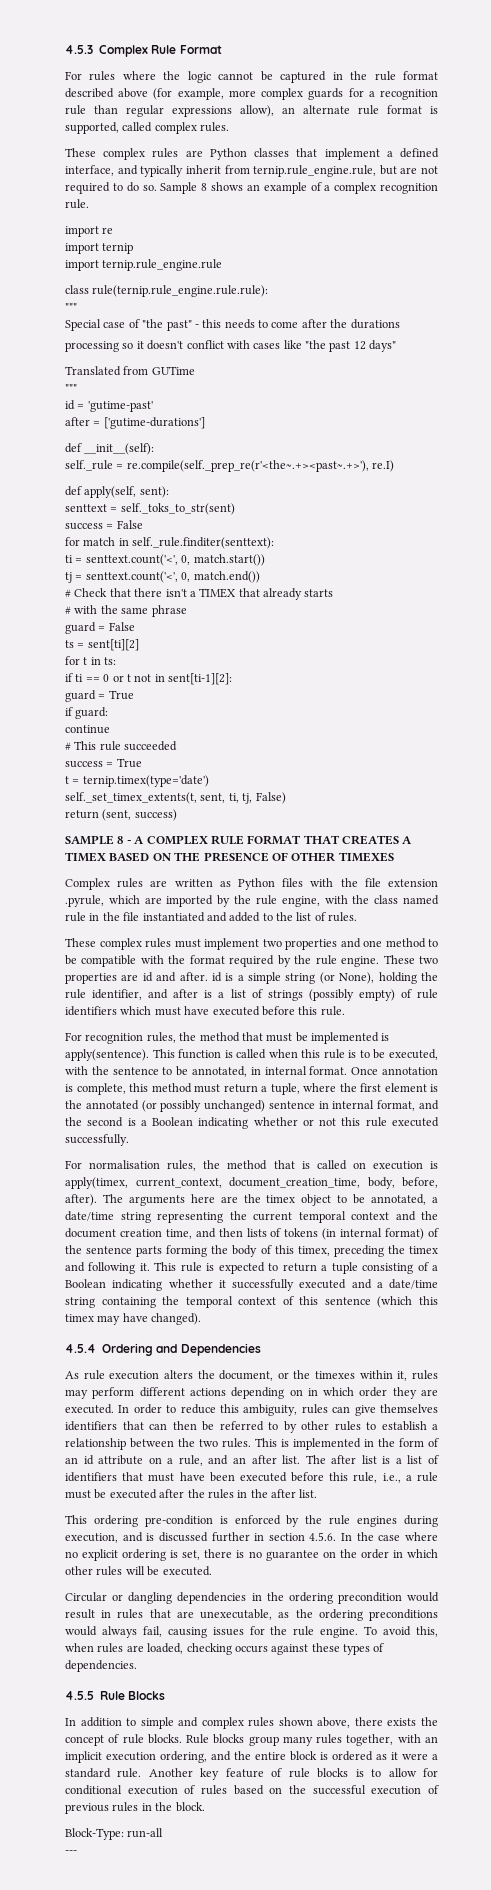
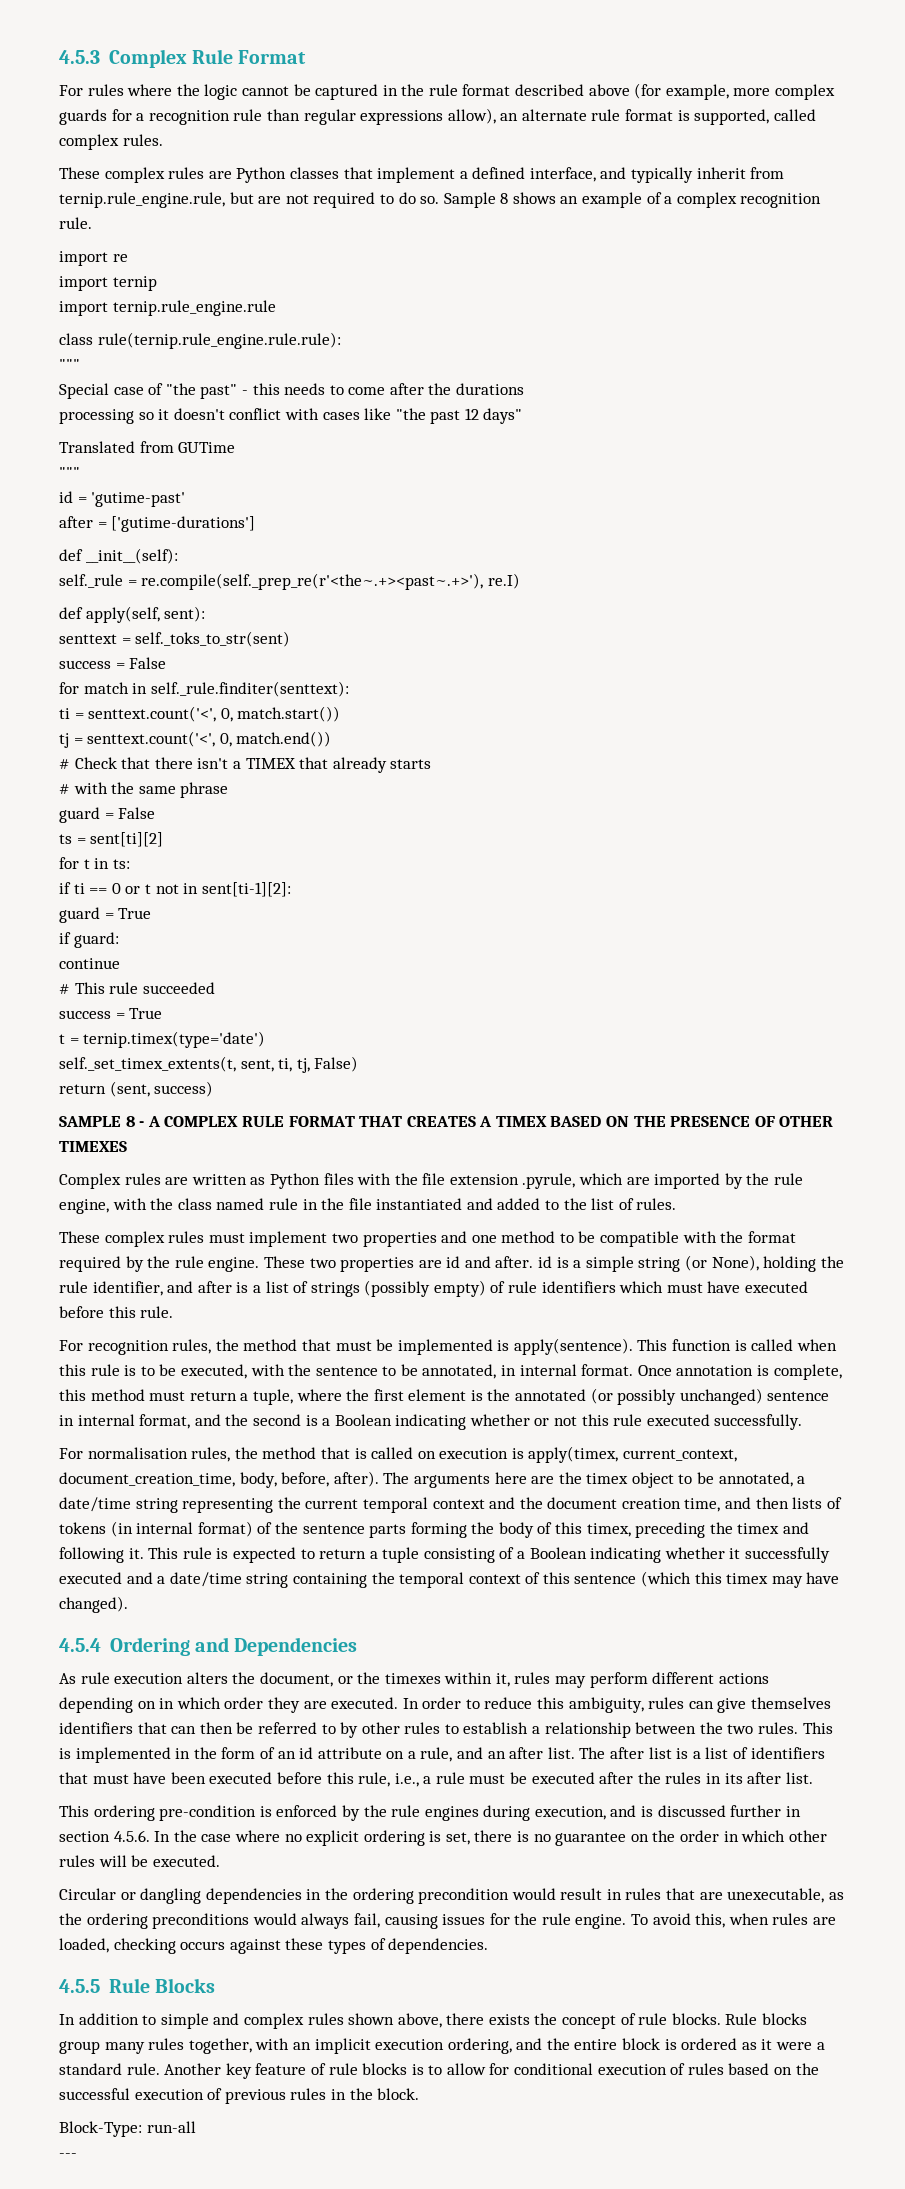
[250,1489,268,1498] the -> [724,1773,743,1784] its

